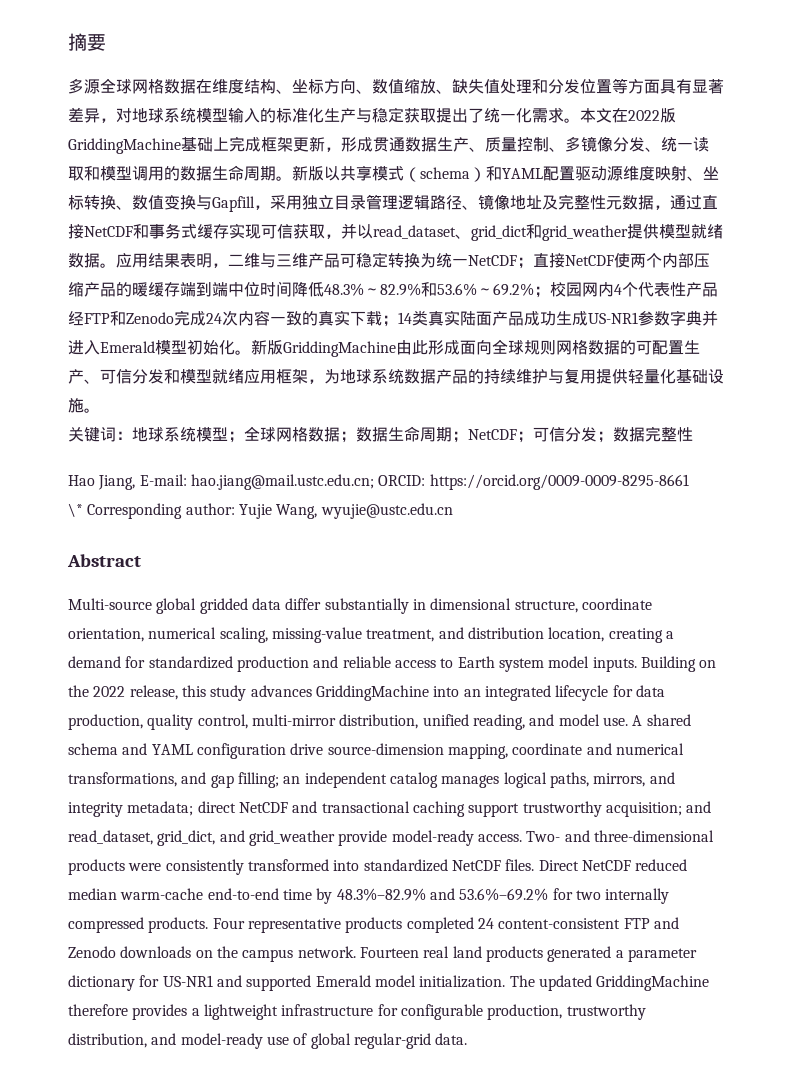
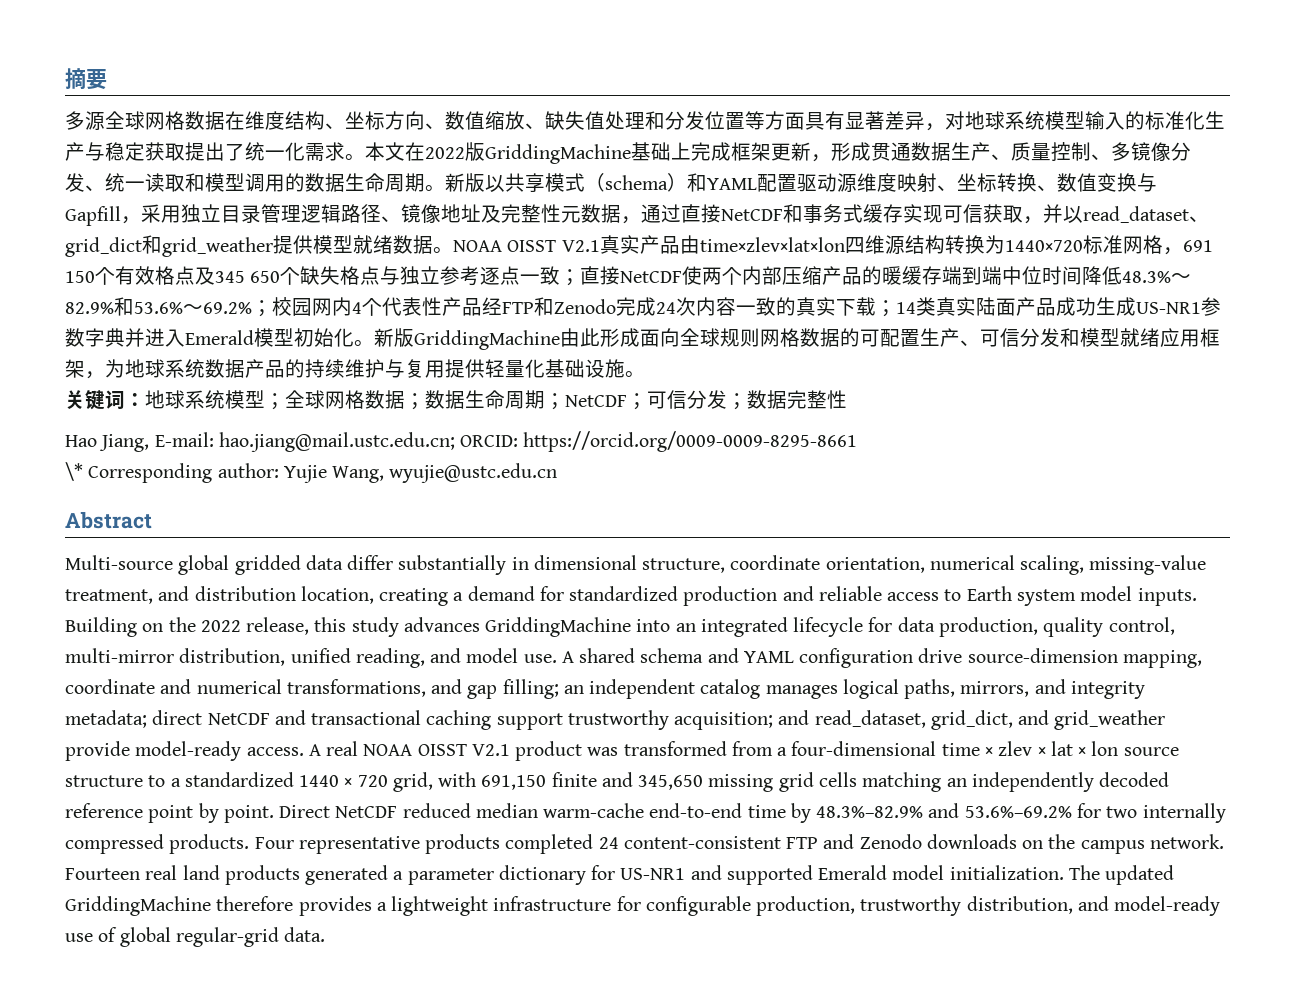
[116,252,517,268] 应用结果表明，二维与三维产品可稳定转换为统一NetCDF -> [453,235,1213,255] [65,266,561,286] NOAA OISST V2.1真实产品由time×zlev×lat×lon四维源结构转换为1440×720标准网格，691 150个有效格点及345 650个缺失格点与独立参考逐点一致
[526,830,714,842] [68,859,535,875] Two- and three-dimensional products were consistently transformed into standardized NetCDF files. -> [308,741,1179,761] [65,772,1170,792] [65,803,274,823] A real NOAA OISST V2.1 product was transformed from a four-dimensional time × zlev × lat × lon source structure to a standardized 1440 × 720 grid, with 691,150 finite and 345,650 missing grid cells matching an independently decoded reference point by point.

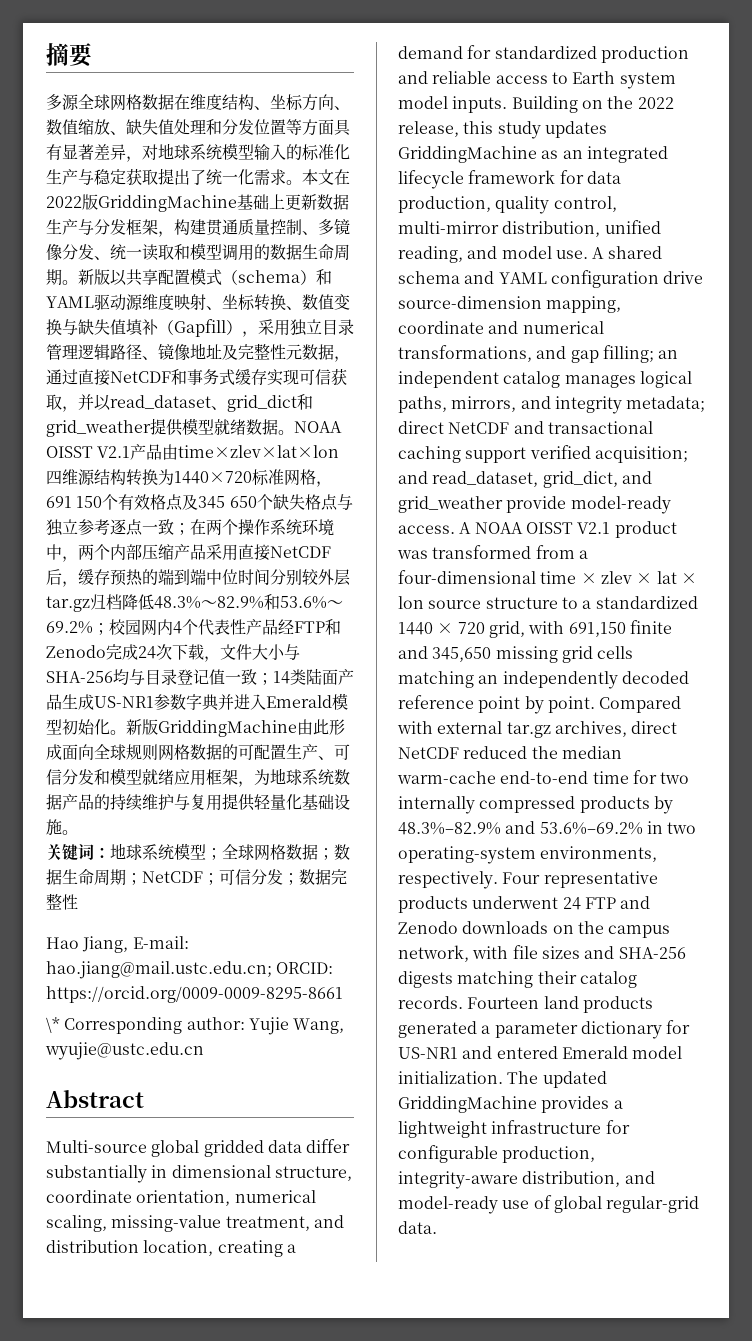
[691,142,1011,162] 完成框架更新，形成贯通数据生产、 -> [285,194,349,210] [46,219,238,237] 更新数据生产与分发框架，构建贯通
(545, 183) none -> [158,269,190,285] 配置
[757,174,797,192] 配置 -> (94, 302) none
[65,206,121,226] Gapfill -> [78,319,242,337] 缺失值填补（Gapfill）
[599,235,640,254] 真实 -> (131, 452) none
[580,266,1083,285] 直接NetCDF使两个内部压缩产品的暖缓存端到端中位时间 -> [190,519,334,536] [46,544,331,562] [46,569,350,587] [46,594,122,612] 在两个操作系统环境中，两个内部压缩产品采用直接NetCDF后，缓存预热的端到端中位时间分别较外层tar.gz归档
[696,297,876,316] 内容一致的真实下载 -> [172,644,300,662] [46,669,257,686] 下载，文件大小与SHA-256均与目录登记值一致
[936,297,976,316] 真实 -> (306, 677) none
[1056,297,1096,316] 成功 -> (62, 702) none
[403,617,671,637] advances GriddingMachine into -> [544,121,607,138] [398,146,559,163] updates GriddingMachine as
(864, 627) none -> [468,170,556,184] framework
[567,710,669,730] trustworthy -> [529,445,591,459] verified
[326,741,359,756] real -> (472, 528) none
[279,805,331,818] Direct -> [599,696,682,713] [397,721,678,738] Compared with external tar.gz archives, direct
(471, 810) none -> [531,746,558,759] the
[790,803,1226,823] [65,834,781,854] by 48.3%–82.9% and 53.6%–69.2% for two internally compressed products. Four representative products completed 24 content-consistent -> [632,770,690,784] [398,796,673,814] [398,821,697,835] [398,846,658,864] [398,871,658,889] [398,896,581,913] for two internally compressed products by 48.3%–82.9% and 53.6%–69.2% in two operating-system environments, respectively. Four representative products underwent 24
[1149,834,1224,849] [65,865,178,880] network. Fourteen real -> [398,945,686,962] [398,971,637,988] [398,996,540,1009] network, with file sizes and SHA-256 digests matching their catalog records. Fourteen
[726,865,813,885] supported -> [496,1046,558,1059] entered
[216,896,294,911] therefore -> (537, 1104) none
[860,896,962,916] trustworthy -> [398,1171,518,1189] integrity-aware

